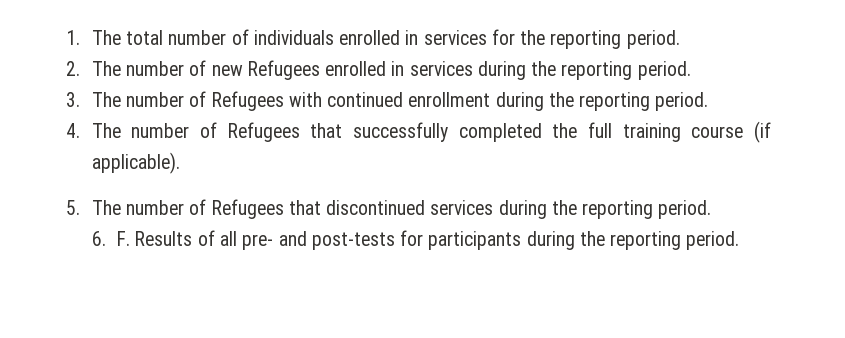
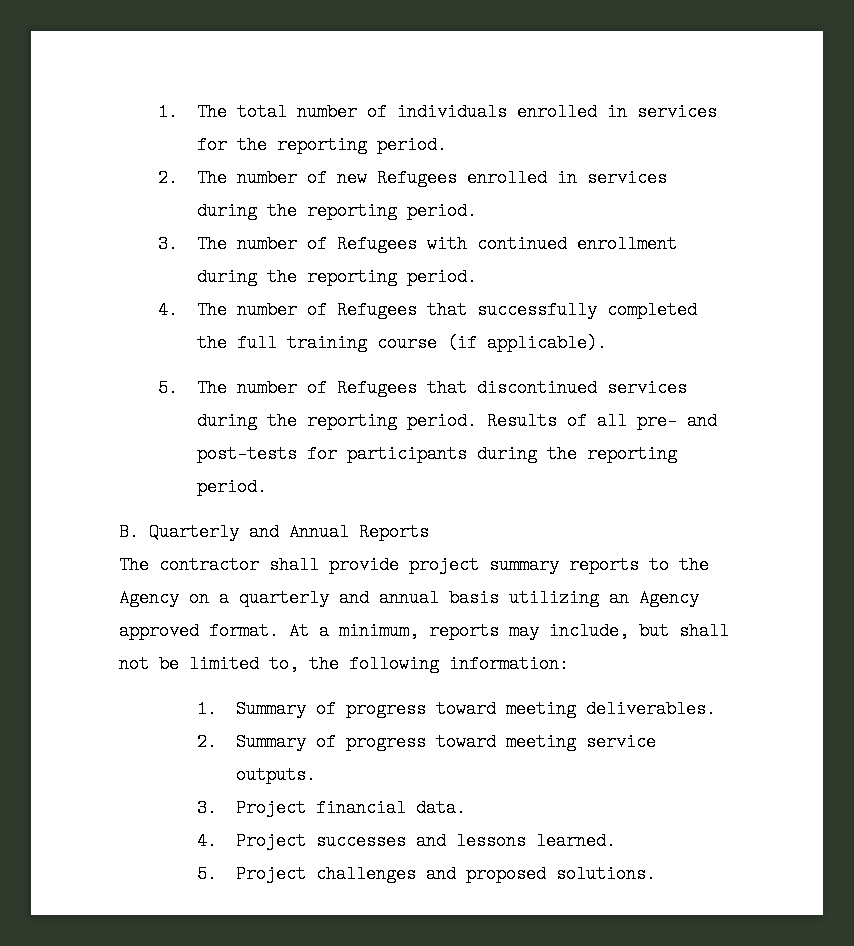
[91,231,131,246] // 6. F. -> (477, 421) none
(740, 240) none -> [119,523,429,541] [119,556,709,574] [119,589,699,607] [119,622,729,640] [119,655,569,673] [196,700,716,718] [196,733,656,751] [235,766,316,784] [196,799,466,817] [196,832,616,850] [196,865,656,883] // B. Quarterly and Annual Reports // The contractor shall provide project summary reports to the Agency on a quarterly and annual basis utilizing an Agency approved format. At a minimum, reports may include, but shall not be limited to, the following information: // 1. Summary of progress toward meeting deliverables. // 2. Summary of progress toward meeting service outputs. // 3. Project financial data. // 4. Project successes and lessons learned. // 5. Project challenges and proposed solutions.

